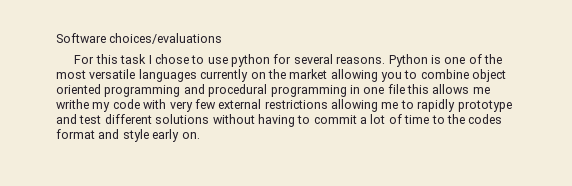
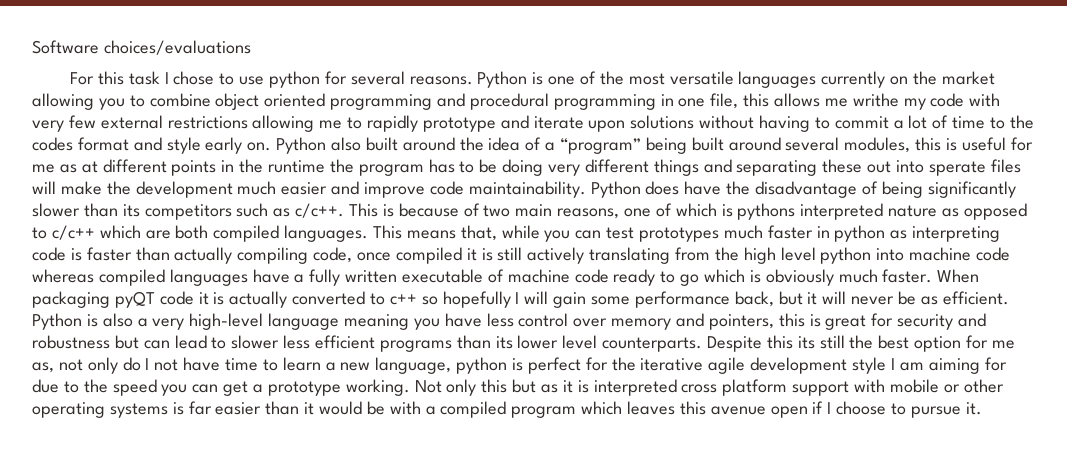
[387,84,405,94] file -> [710,93,739,109] file,
[79,114,152,124] test different -> [533,116,626,132] iterate upon
(200, 135) none -> [276,137,1033,154] [32,159,1021,176] [32,181,1016,198] [32,203,1027,220] [32,225,1001,242] [32,247,1011,264] [32,269,980,286] [32,291,1009,308] [32,313,987,330] [32,335,1015,352] [32,357,1007,374] [32,379,1004,396] [32,401,982,418] Python also built around the idea of a “program” being built around several modules, this is useful for me as at different points in the runtime the program has to be doing very different things and separating these out into sperate files will make the development much easier and improve code maintainability. Python does have the disadvantage of being significantly slower than its competitors such as c/c++. This is because of two main reasons, one of which is pythons interpreted nature as opposed to c/c++ which are both compiled languages. This means that, while you can test prototypes much faster in python as interpreting code is faster than actually compiling code, once compiled it is still actively translating from the high level python into machine code whereas compiled languages have a fully written executable of machine code ready to go which is obviously much faster. When packaging pyQT code it is actually converted to c++ so hopefully I will gain some performance back, but it will never be as efficient. Python is also a very high-level language meaning you have less control over memory and pointers, this is great for security and robustness but can lead to slower less efficient programs than its lower level counterparts. Despite this its still the best option for me as, not only do I not have time to learn a new language, python is perfect for the iterative agile development style I am aiming for due to the speed you can get a prototype working. Not only this but as it is interpreted cross platform support with mobile or other operating systems is far easier than it would be with a compiled program which leaves this avenue open if I choose to pursue it.

